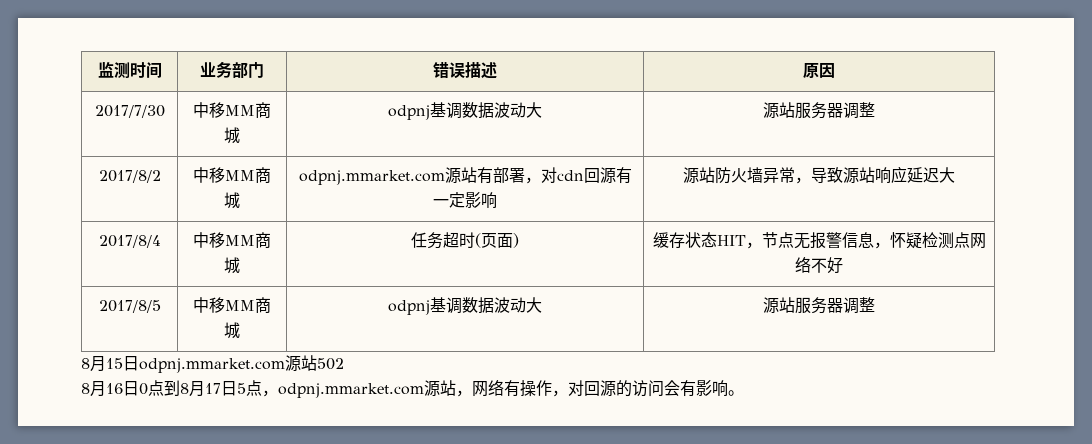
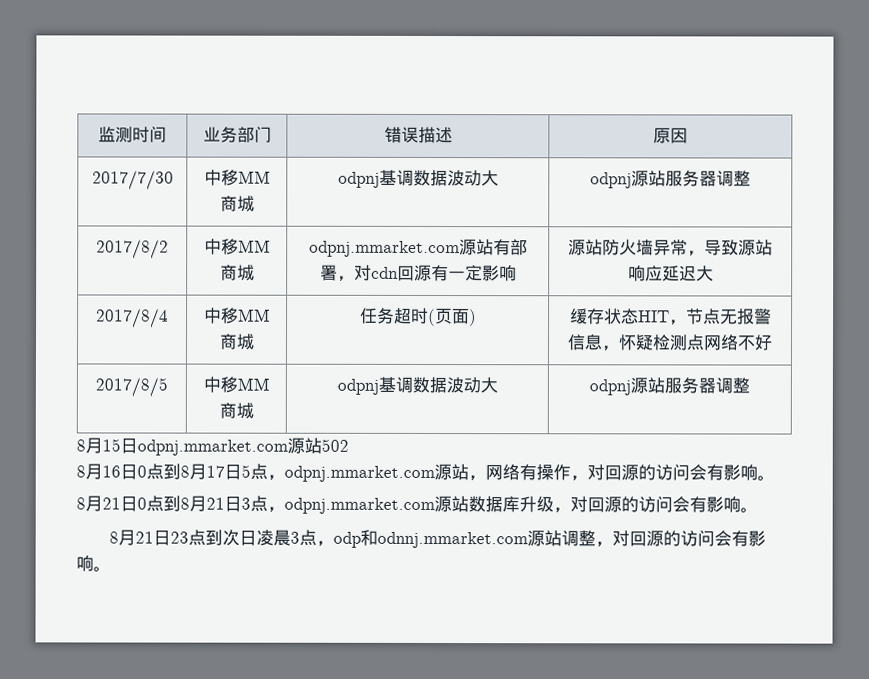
(542, 110) none -> [590,172,632,189] odpnj
(542, 305) none -> [589,379,631,396] odpnj
(744, 393) none -> [76,495,758,515] [109,529,767,549] [76,555,111,572] // 8月21日0点到8月21日3点，odpnj.mmarket.com源站数据库升级，对回源的访问会有影响。 // 8月21日23点到次日凌晨3点，odp和odnnj.mmarket.com源站调整，对回源的访问会有影响。

